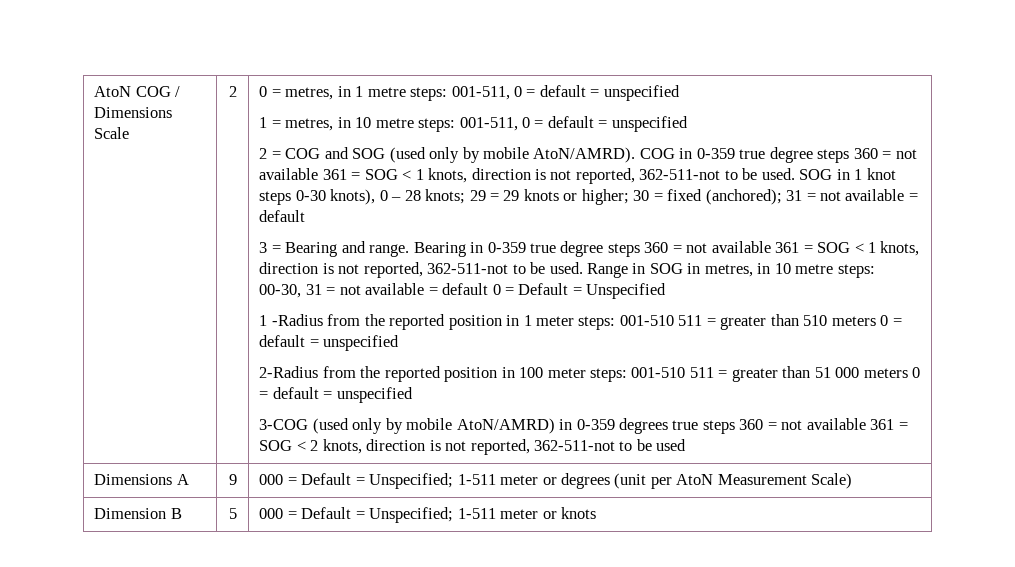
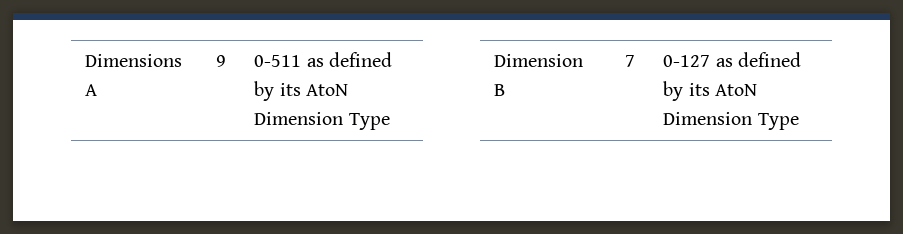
[94,86,181,97] [94,107,173,118] [94,127,130,139] [228,86,237,97] [259,85,680,101] [259,116,688,132] [259,147,917,163] [259,168,896,184] [259,189,918,205] [259,210,306,222] [259,241,920,257] [259,262,875,278] [259,283,667,299] [259,314,902,330] [259,335,400,351] [259,366,921,382] [259,387,413,403] [259,418,908,434] [259,439,687,455] [94,474,189,485] [228,474,237,485] [259,473,853,489] [94,508,182,519] [228,508,237,519] [259,507,597,523] AtoN COG / Dimensions Scale | 2 | 0 = metres, in 1 metre steps: 001-511, 0 = default = unspecified // 1 = metres, in 10 metre steps: 001-511, 0 = default = unspecified // 2 = COG and SOG (used only by mobile AtoN/AMRD). COG in 0-359 true degree steps 360 = not available 361 = SOG < 1 knots, direction is not reported, 362-511-not to be used. SOG in 1 knot steps 0-30 knots), 0 – 28 knots; 29 = 29 knots or higher; 30 = fixed (anchored); 31 = not available = default // 3 = Bearing and range. Bearing in 0-359 true degree steps 360 = not available 361 = SOG < 1 knots, direction is not reported, 362-511-not to be used. Range in SOG in metres, in 10 metre steps: 00-30, 31 = not available = default 0 = Default = Unspecified // 1 -Radius from the reported position in 1 meter steps: 001-510 511 = greater than 510 meters 0 = default = unspecified // 2-Radius from the reported position in 100 meter steps: 001-510 511 = greater than 51 000 meters 0 = default = unspecified // 3-COG (used only by mobile AtoN/AMRD) in 0-359 degrees true steps 360 = not available 361 = SOG < 2 knots, direction is not reported, 362-511-not to be used // Dimensions A | 9 | 000 = Default = Unspecified; 1-511 meter or degrees (unit per AtoN Measurement Scale) // Dimension B | 5 | 000 = Default = Unspecified; 1-511 meter or knots -> [85,54,183,67] [85,84,98,96] [215,55,226,67] [254,52,392,67] [254,81,348,101] [254,112,390,130] [494,54,584,67] [494,84,506,96] [624,55,635,67] [663,52,801,67] [663,81,757,101] [663,112,799,130] Dimensions A | 9 | 0-511 as defined by its AtoN Dimension Type // Dimension B | 7 | 0-127 as defined by its AtoN Dimension Type

